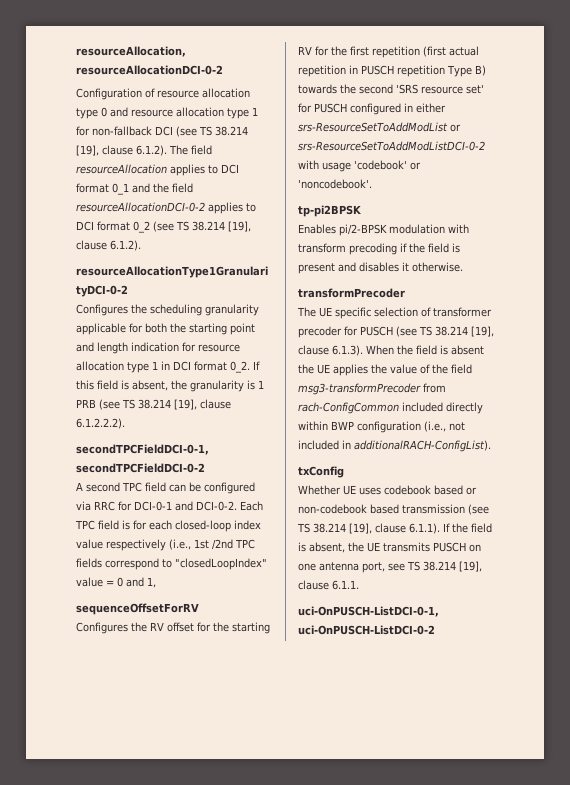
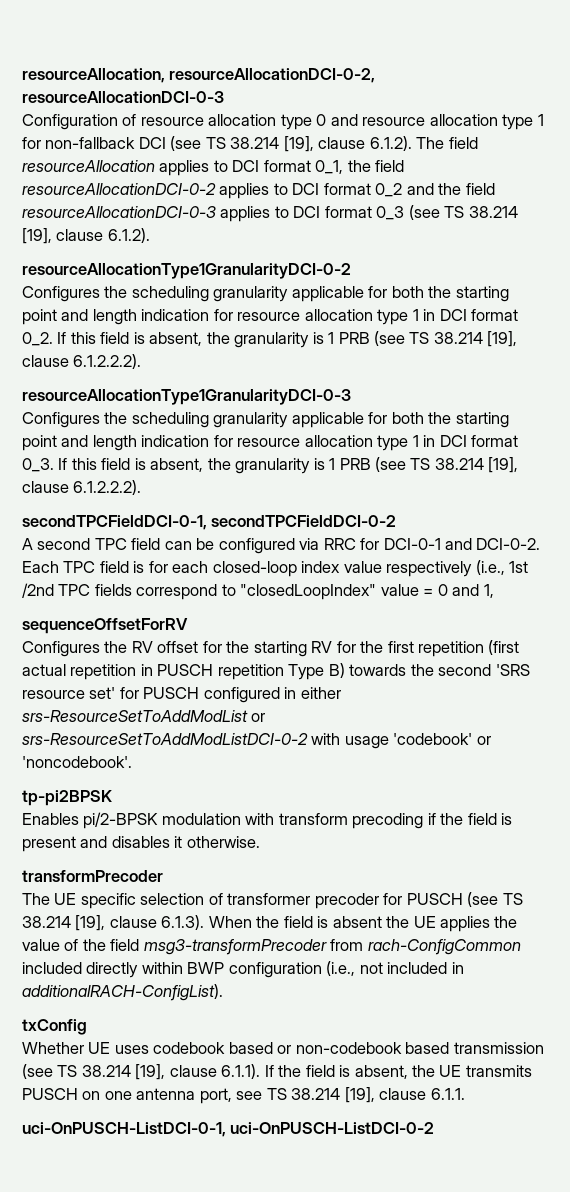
[76,65,223,75] resourceAllocationDCI-0-2 -> [169,68,376,83] [22,91,224,103] resourceAllocationDCI-0-2, resourceAllocationDCI-0-3
[112,183,150,195] 0_1 and -> [315,160,344,174] 0_1,
(150, 227) none -> [406,183,495,195] [22,206,405,222] and the field resourceAllocationDCI-0-3 applies to DCI format 0_3
(125, 423) none -> [22,389,351,405] [22,412,509,428] [22,435,519,451] [22,457,519,474] [22,480,142,495] // resourceAllocationType1GranularityDCI-0-3 // Configures the scheduling granularity applicable for both the starting point and length indication for resource allocation type 1 in DCI format 0_3. If this field is absent, the granularity is 1 PRB (see TS 38.214 [19], clause 6.1.2.2.2).

